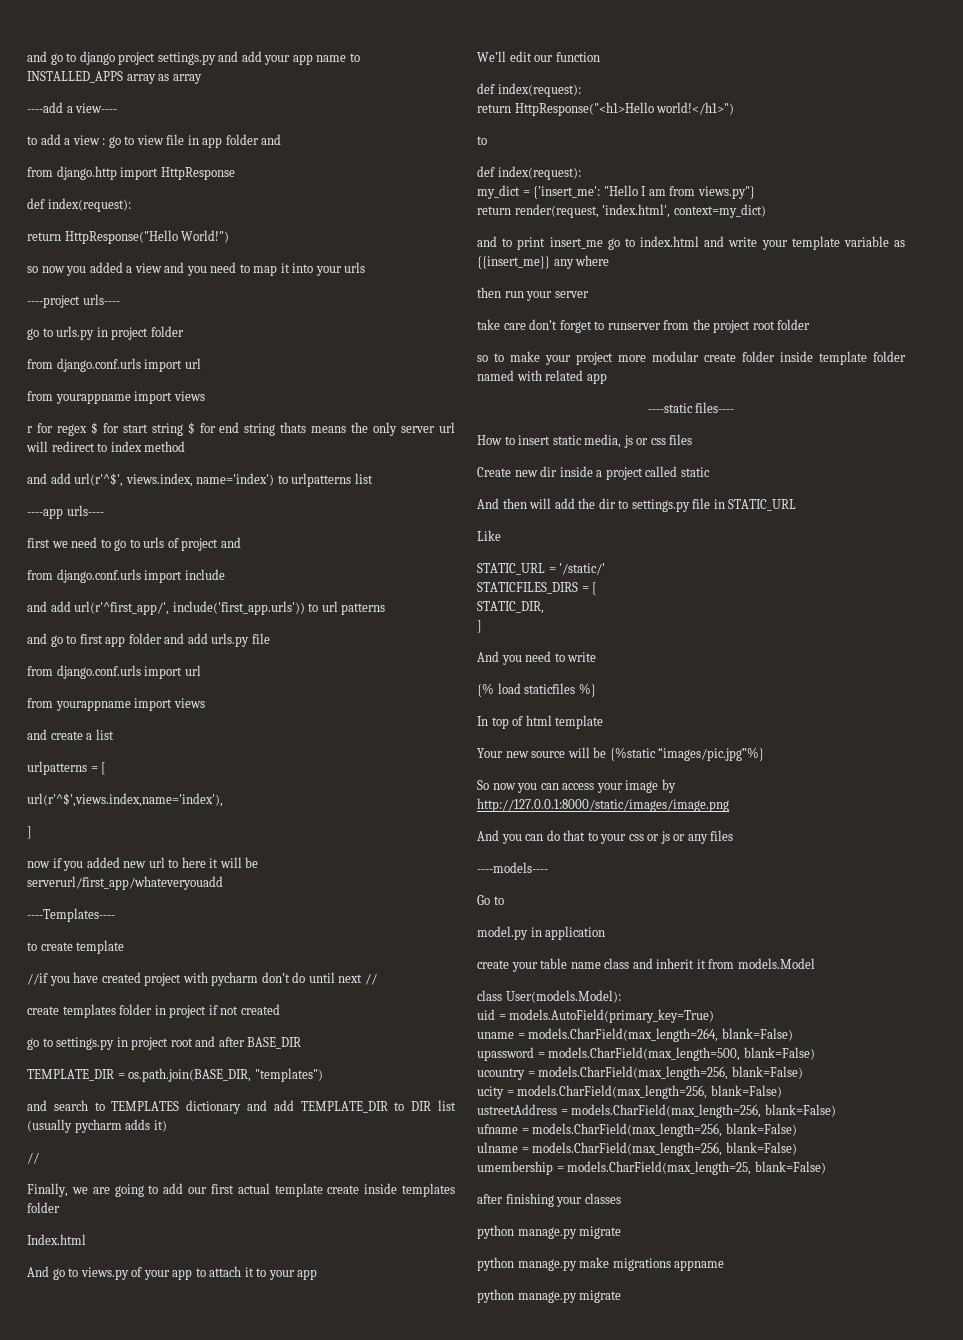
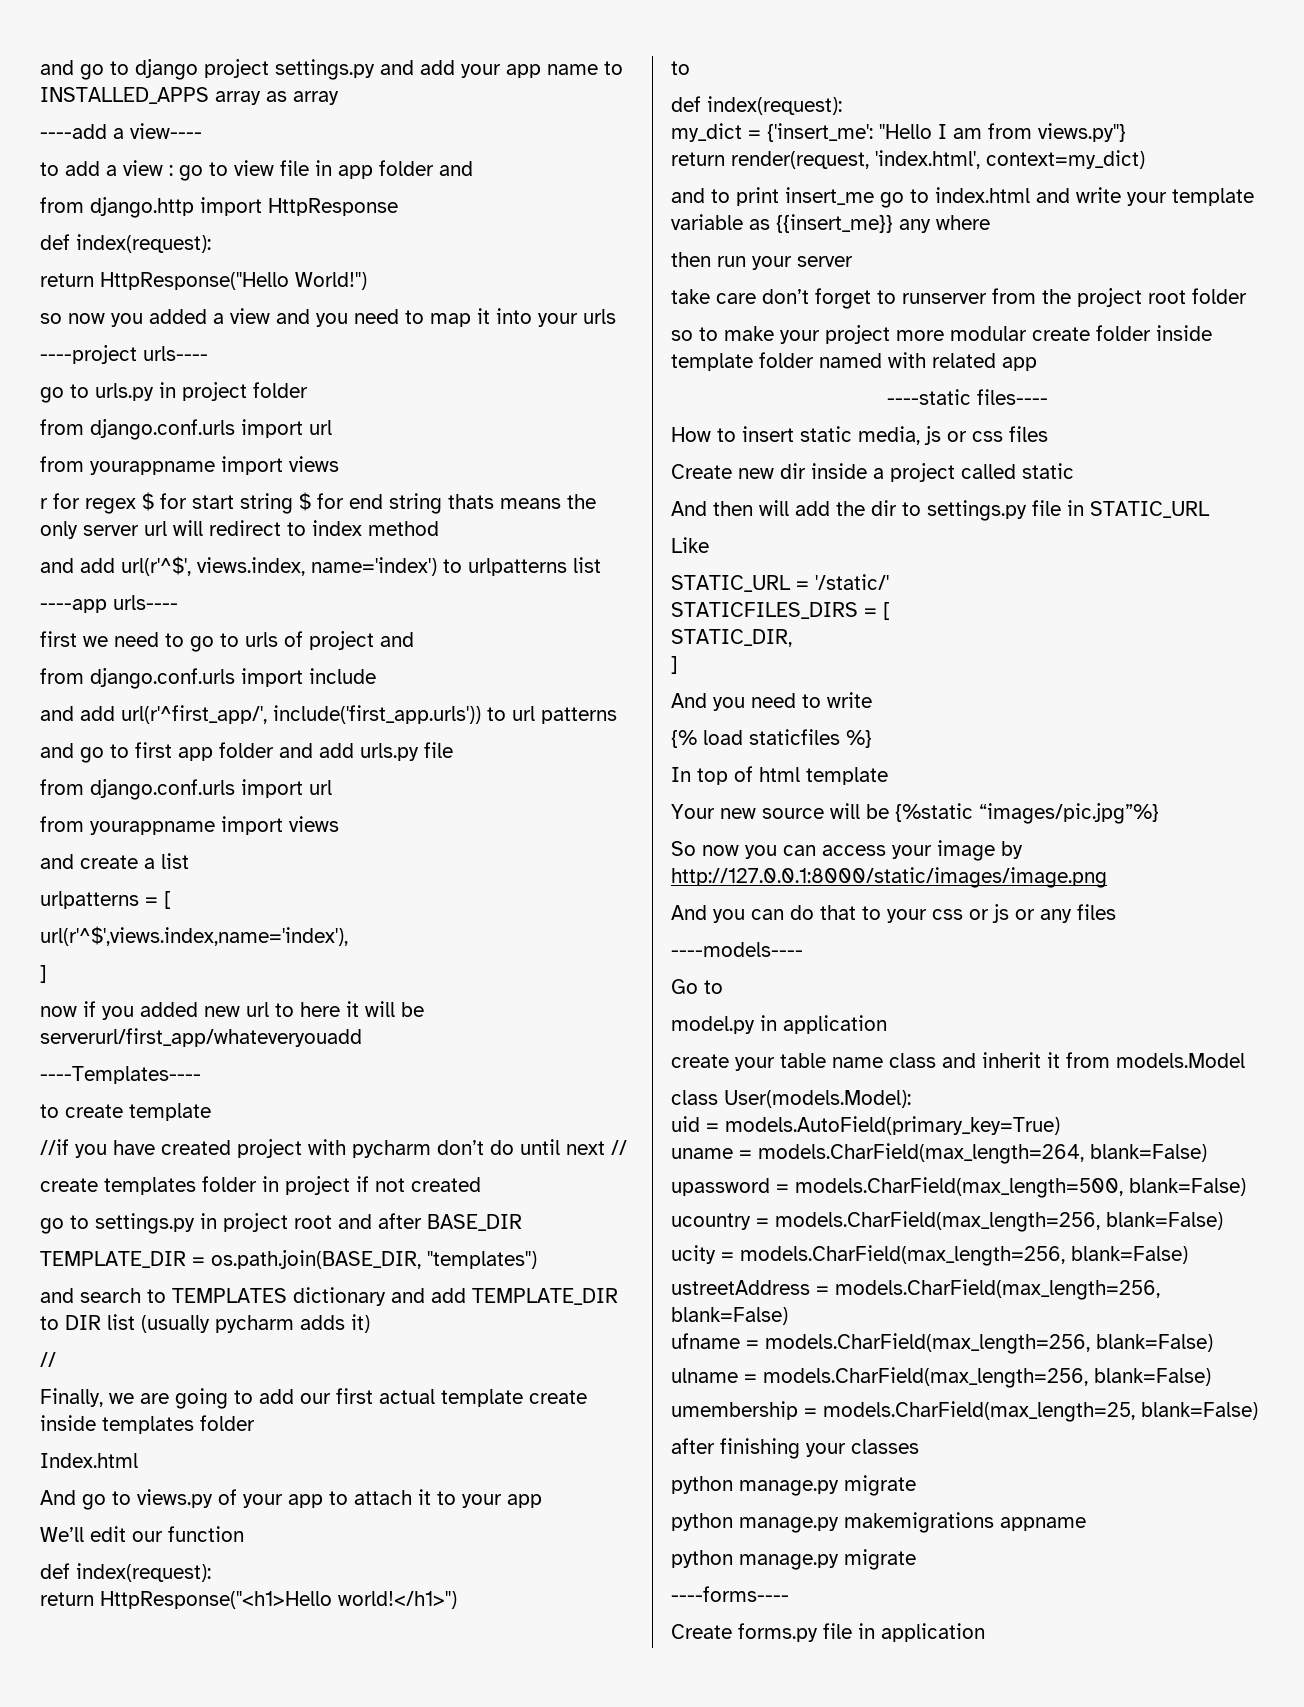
[579,1257,671,1271] make migrations -> [844,1512,994,1533] makemigrations
(622, 1296) none -> [671,1586,789,1602] [671,1623,985,1642] // ----forms---- // Create forms.py file in application

